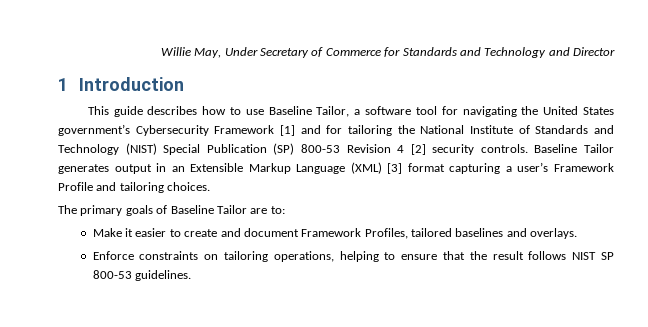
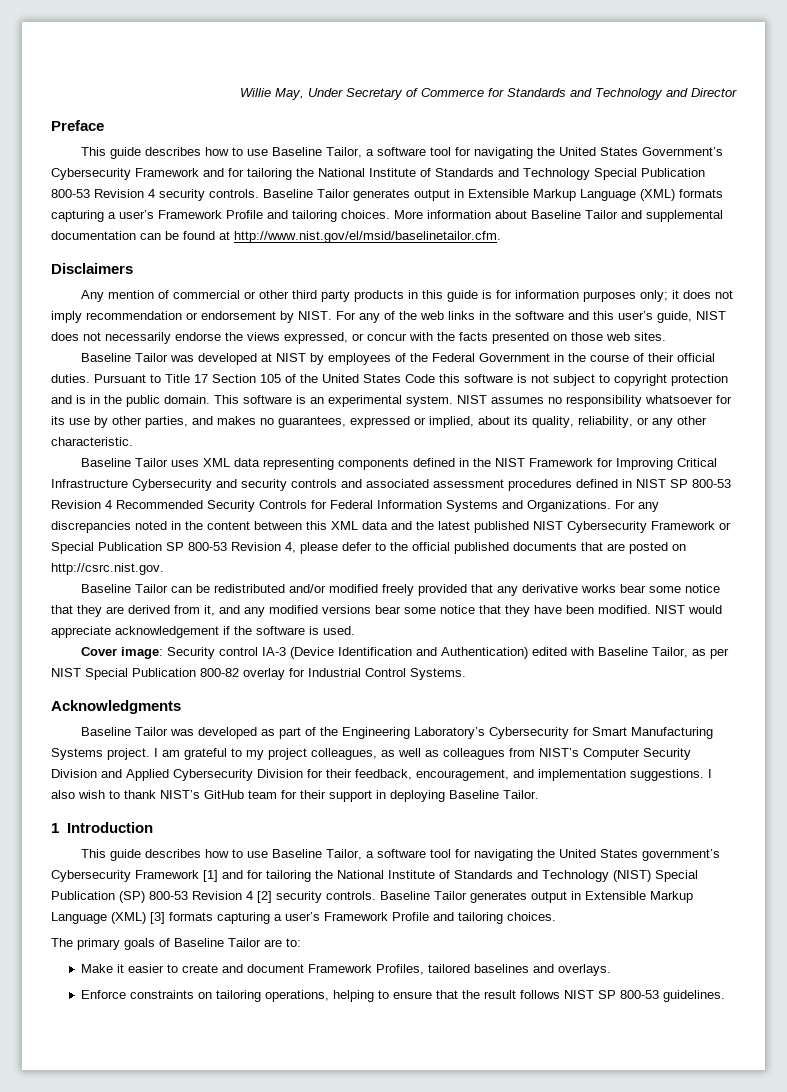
(615, 51) none -> [51,120,104,131] [81,147,724,159] [51,168,705,180] [51,189,723,201] [51,210,723,222] [51,231,501,243] [51,263,133,274] [81,290,734,302] [51,311,726,323] [51,332,666,344] [81,353,716,365] [51,374,728,386] [51,395,732,407] [51,416,707,428] [51,437,133,446] [81,458,718,470] [51,479,731,491] [51,500,659,512] [51,521,731,533] [51,542,686,554] [51,563,164,575] [81,584,721,596] [51,605,722,617] [51,626,355,638] [81,647,730,659] [51,668,466,680] [51,700,181,714] [81,727,714,739] [51,748,691,760] [51,769,712,781] [51,790,539,802] // Preface // This guide describes how to use Baseline Tailor, a software tool for navigating the United States Government’s Cybersecurity Framework and for tailoring the National Institute of Standards and Technology Special Publication 800-53 Revision 4 security controls. Baseline Tailor generates output in Extensible Markup Language (XML) formats capturing a user’s Framework Profile and tailoring choices. More information about Baseline Tailor and supplemental documentation can be found at http://www.nist.gov/el/msid/baselinetailor.cfm. // Disclaimers // Any mention of commercial or other third party products in this guide is for information purposes only; it does not imply recommendation or endorsement by NIST. For any of the web links in the software and this user’s guide, NIST does not necessarily endorse the views expressed, or concur with the facts presented on those web sites. // Baseline Tailor was developed at NIST by employees of the Federal Government in the course of their official duties. Pursuant to Title 17 Section 105 of the United States Code this software is not subject to copyright protection and is in the public domain. This software is an experimental system. NIST assumes no responsibility whatsoever for its use by other parties, and makes no guarantees, expressed or implied, about its quality, reliability, or any other characteristic. // Baseline Tailor uses XML data representing components defined in the NIST Framework for Improving Critical Infrastructure Cybersecurity and security controls and associated assessment procedures defined in NIST SP 800-53 Revision 4 Recommended Security Controls for Federal Information Systems and Organizations. For any discrepancies noted in the content between this XML data and the latest published NIST Cybersecurity Framework or Special Publication SP 800-53 Revision 4, please defer to the official published documents that are posted on http://csrc.nist.gov. // Baseline Tailor can be redistributed and/or modified freely provided that any derivative works bear some notice that they are derived from it, and any modified versions bear some notice that they have been modified. NIST would appreciate acknowledgement if the software is used. // Cover image: Security control IA-3 (Device Identification and Authentication) edited with Baseline Tailor, as per NIST Special Publication 800-82 overlay for Industrial Control Systems. // Acknowledgments // Baseline Tailor was developed as part of the Engineering Laboratory’s Cybersecurity for Smart Manufacturing Systems project. I am grateful to my project colleagues, as well as colleagues from NIST’s Computer Security Division and Applied Cybersecurity Division for their feedback, encouragement, and implementation suggestions. I also wish to thank NIST’s GitHub team for their support in deploying Baseline Tailor.
[171,166,185,172] an -> (581, 895) none
[407,163,445,172] format -> [169,912,213,921] formats

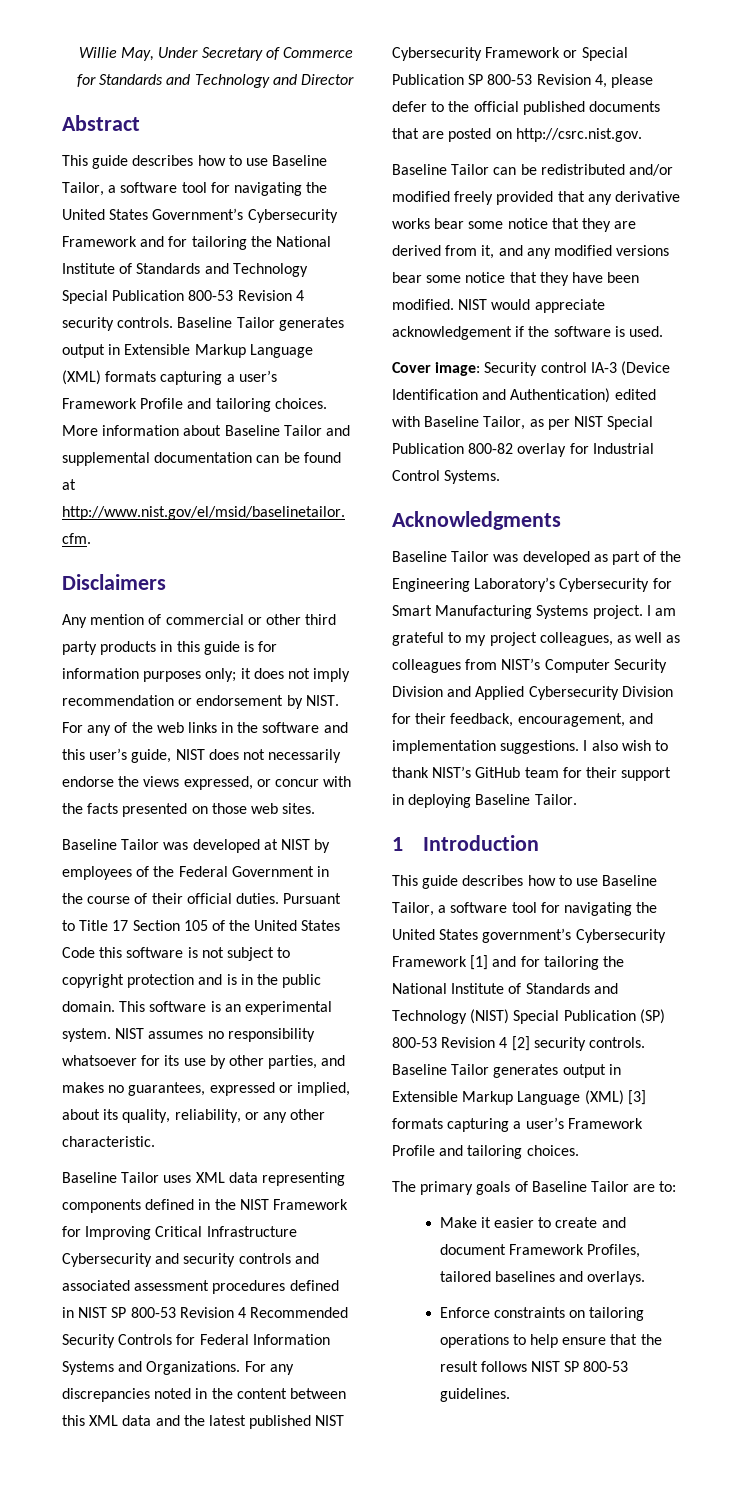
[51,120,104,131] Preface -> [62,115,140,131] Abstract
[264,990,389,1002] operations, helping to -> [439,1334,559,1348] operations to help

